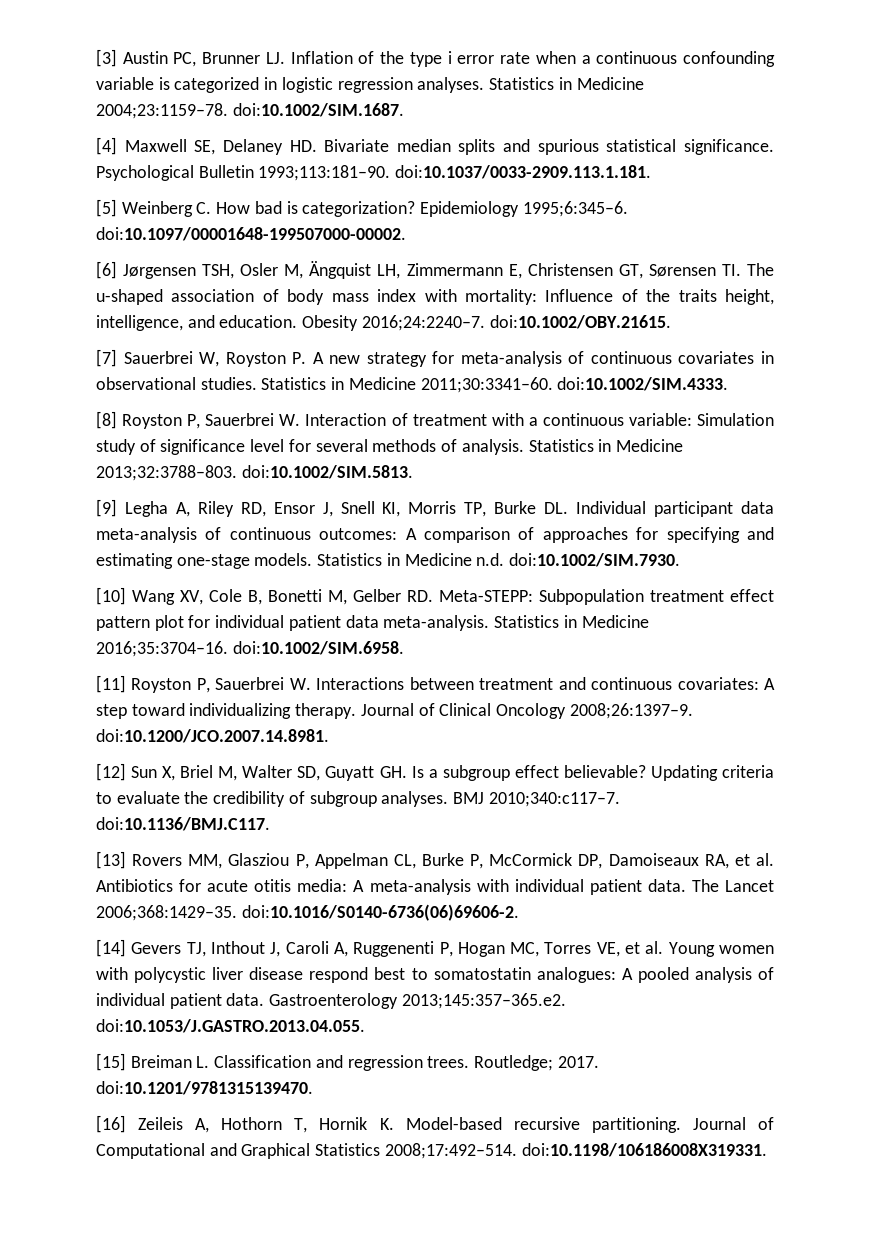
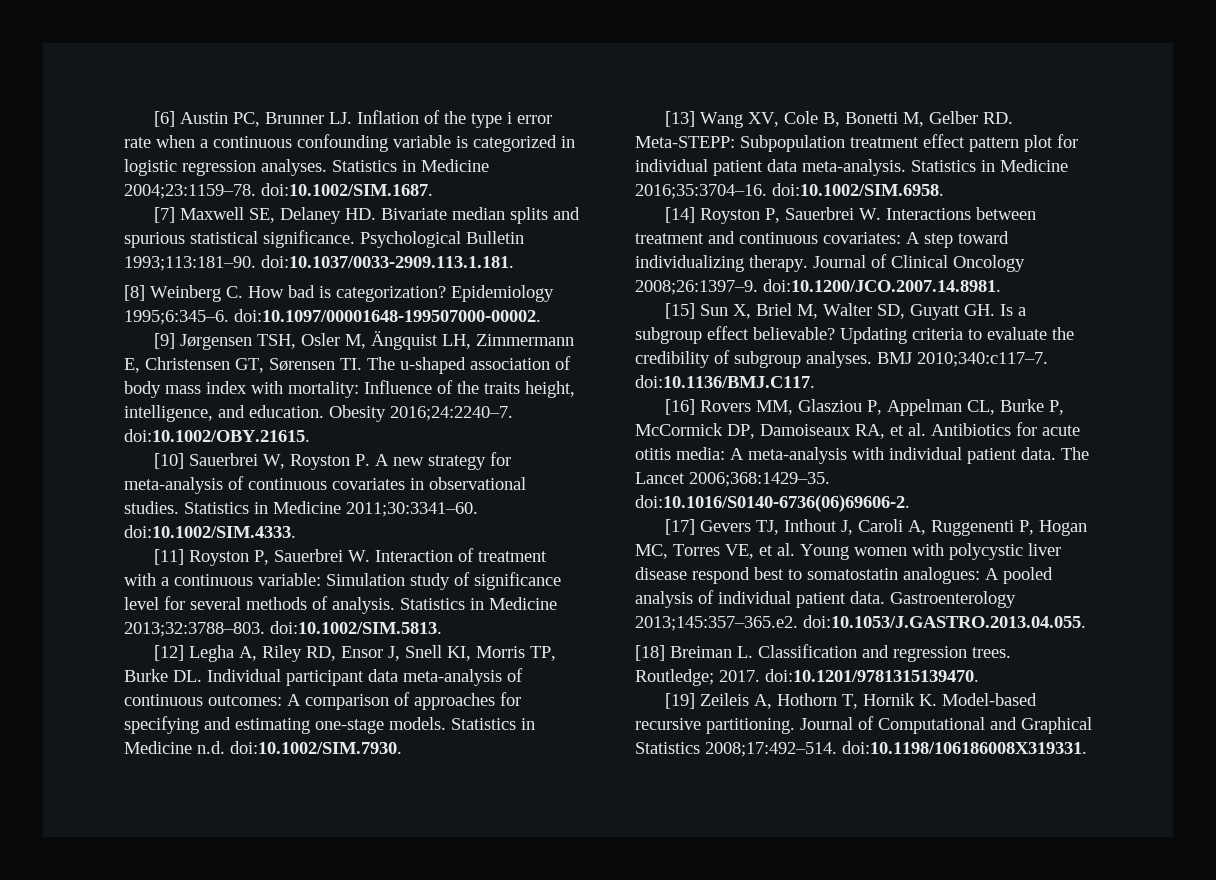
[96,49,117,67] [3] -> [154,111,176,127] [6]
[96,137,117,155] [4] -> [154,207,176,223] [7]
[96,199,117,217] [5] -> [124,285,145,301] [8]
[96,261,117,279] [6] -> [154,333,176,349] [9]
[96,349,117,367] [7] -> [154,453,185,469] [10]
[96,411,117,429] [8] -> [154,549,185,565] [11]
[96,499,117,517] [9] -> [154,645,185,661] [12]
[96,587,126,605] [10] -> [665,111,696,127] [13]
[96,675,126,693] [11] -> [665,207,696,223] [14]
[96,763,126,781] [12] -> [665,303,696,319] [15]
[96,851,126,869] [13] -> [665,399,696,415] [16]
[96,939,126,957] [14] -> [665,519,696,535] [17]
[96,1053,126,1071] [15] -> [635,645,665,661] [18]
[96,1115,126,1133] [16] -> [665,693,696,709] [19]

